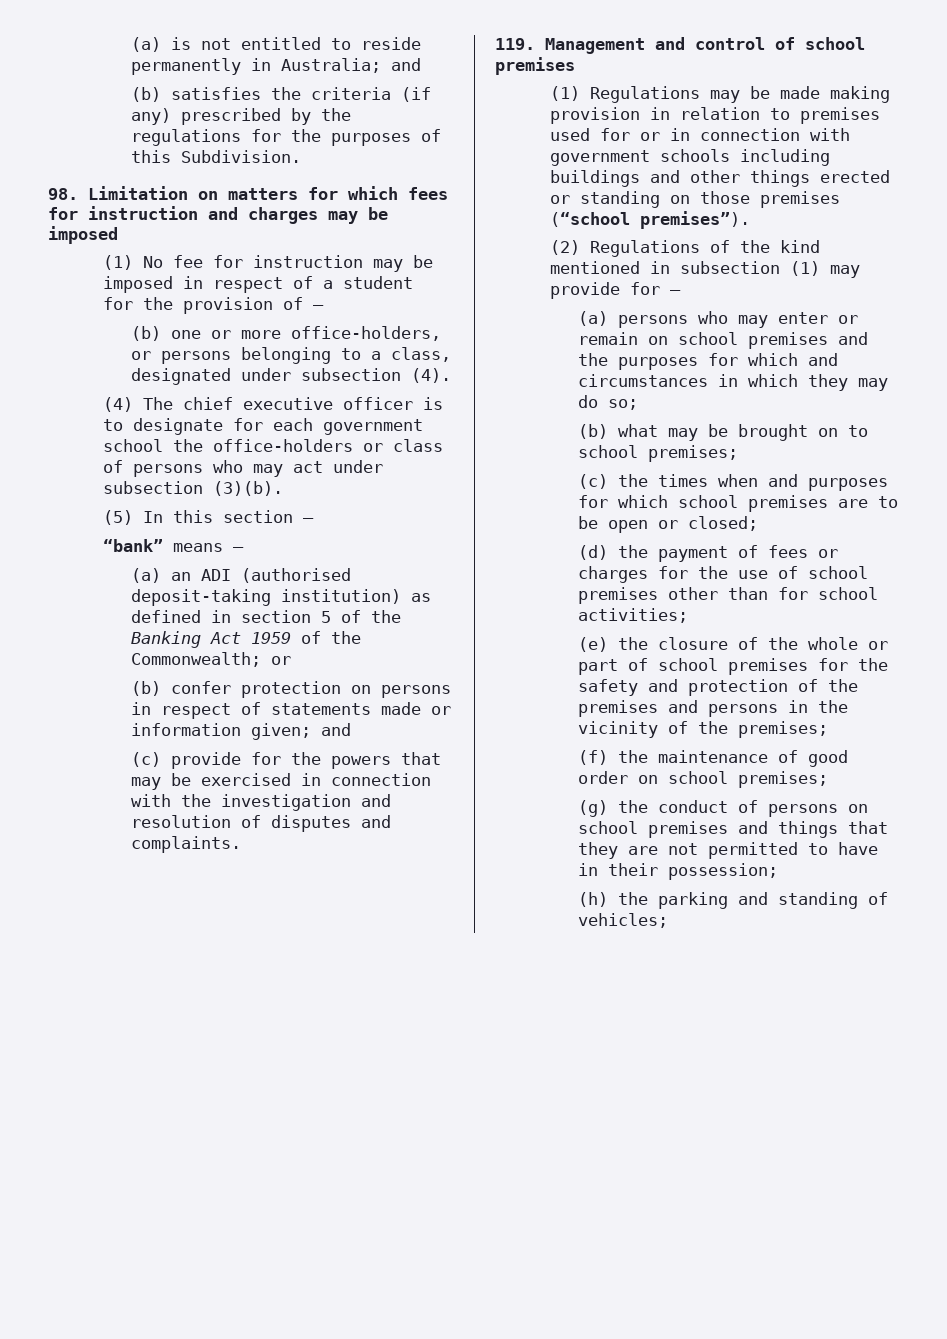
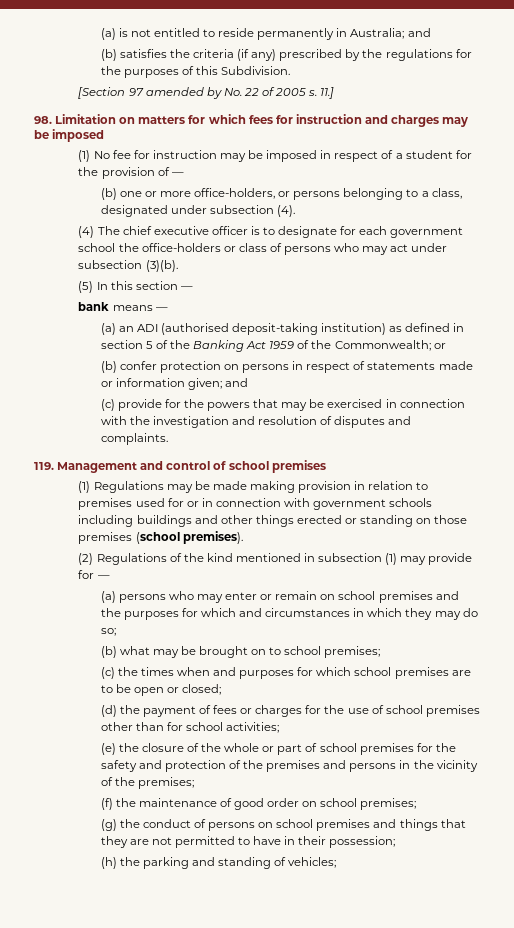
(302, 156) none -> [78,87,335,99] // [Section 97 amended by No. 22 of 2005 s. 11.]
[103,539,164,552] “bank” -> [78,302,110,311] bank
[550,211,751,229] (“school premises”). -> [135,531,243,544] (school premises).

